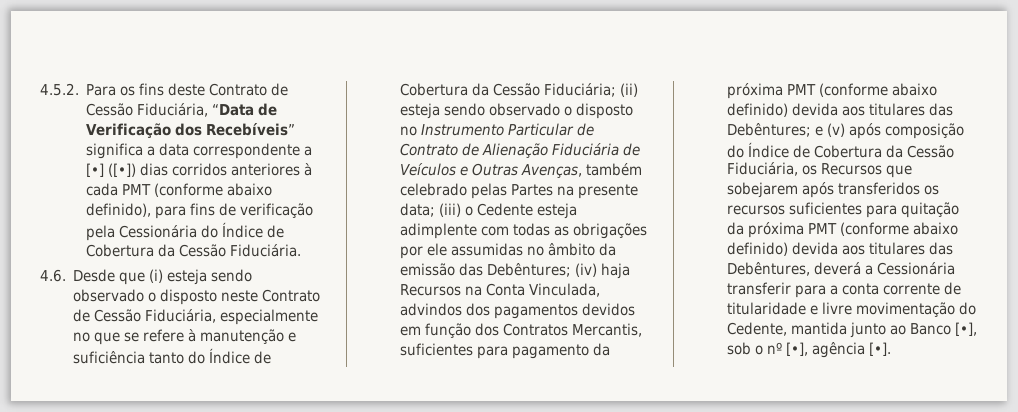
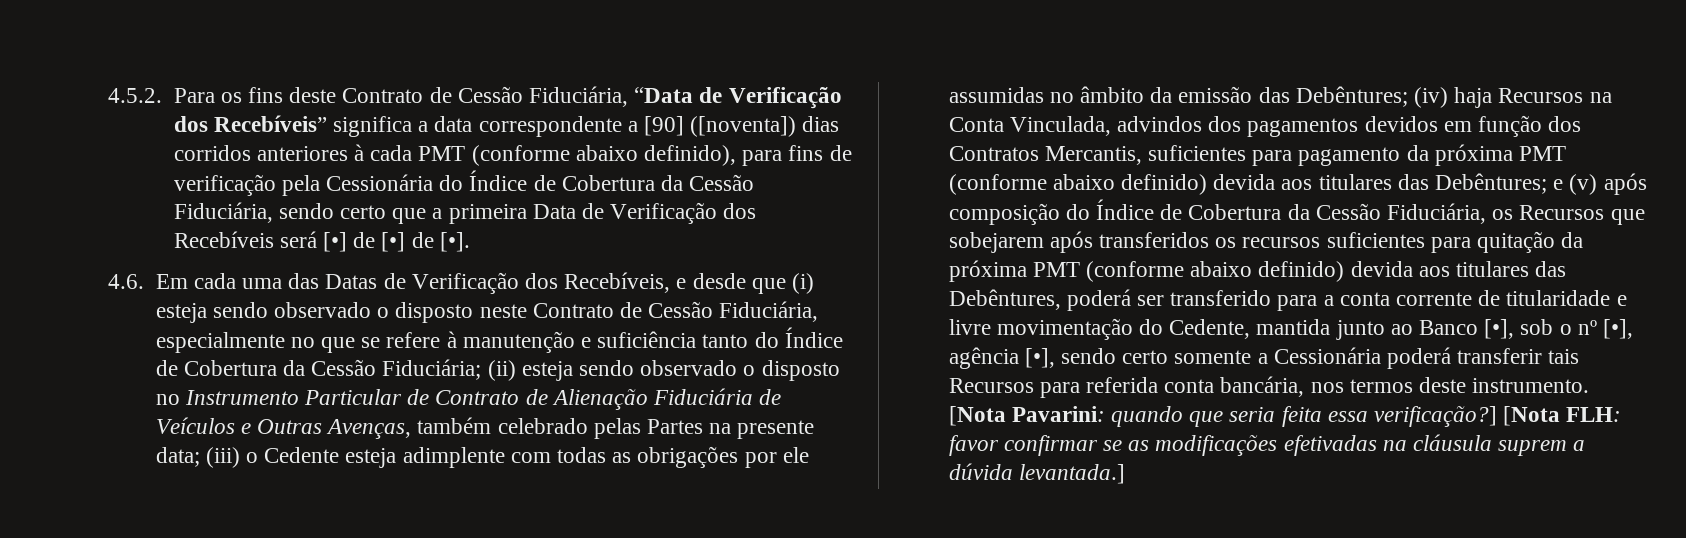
[86,163,137,177] [•] ([•]) -> [643,116,797,137] [90] ([noventa])
[230,244,302,257] [40,269,116,282] Fiduciária. // 4.6. Desde -> [173,202,757,224] [173,231,470,252] [108,272,746,294] Fiduciária, sendo certo que a primeira Data de Verificação dos Recebíveis será [•] de [•] de [•]. // 4.6. Em cada uma das Datas de Verificação dos Recebíveis, e desde
[814,262,956,275] [727,282,792,295] deverá a Cessionária transferir -> [1066,289,1272,311] poderá ser transferido
[869,342,892,356] [•]. -> [1024,347,1580,369] [948,376,1590,398] [948,406,1622,427] [948,434,1586,456] [948,463,1125,484] [•], sendo certo somente a Cessionária poderá transferir tais Recursos para referida conta bancária, nos termos deste instrumento. [Nota Pavarini: quando que seria feita essa verificação?] [Nota FLH: favor confirmar se as modificações efetivadas na cláusula suprem a dúvida levantada.]

